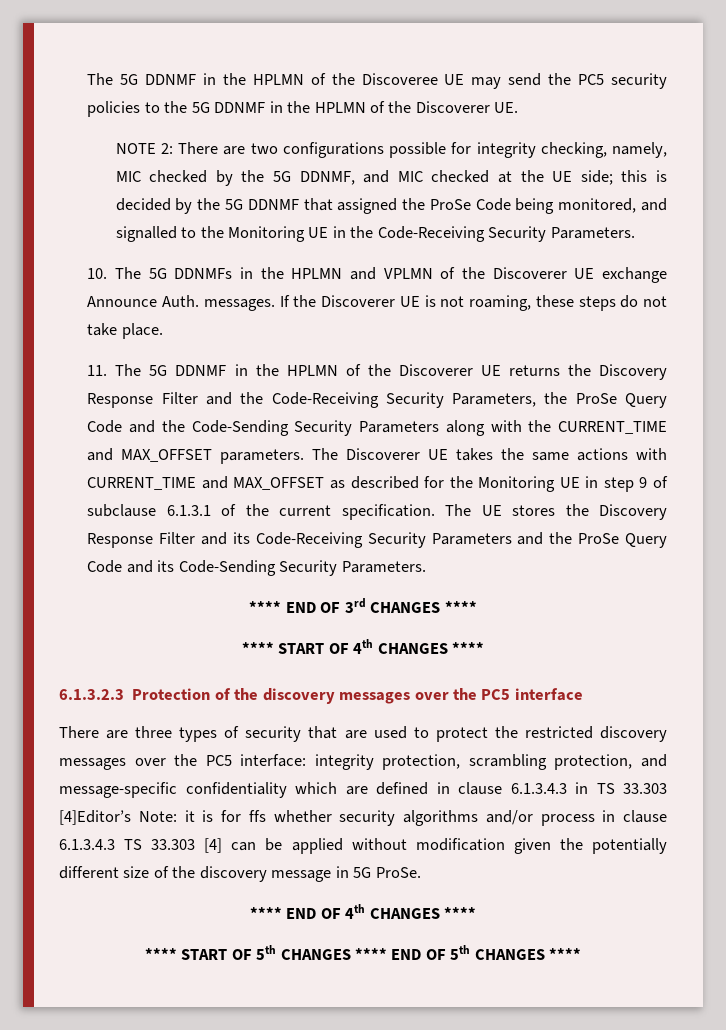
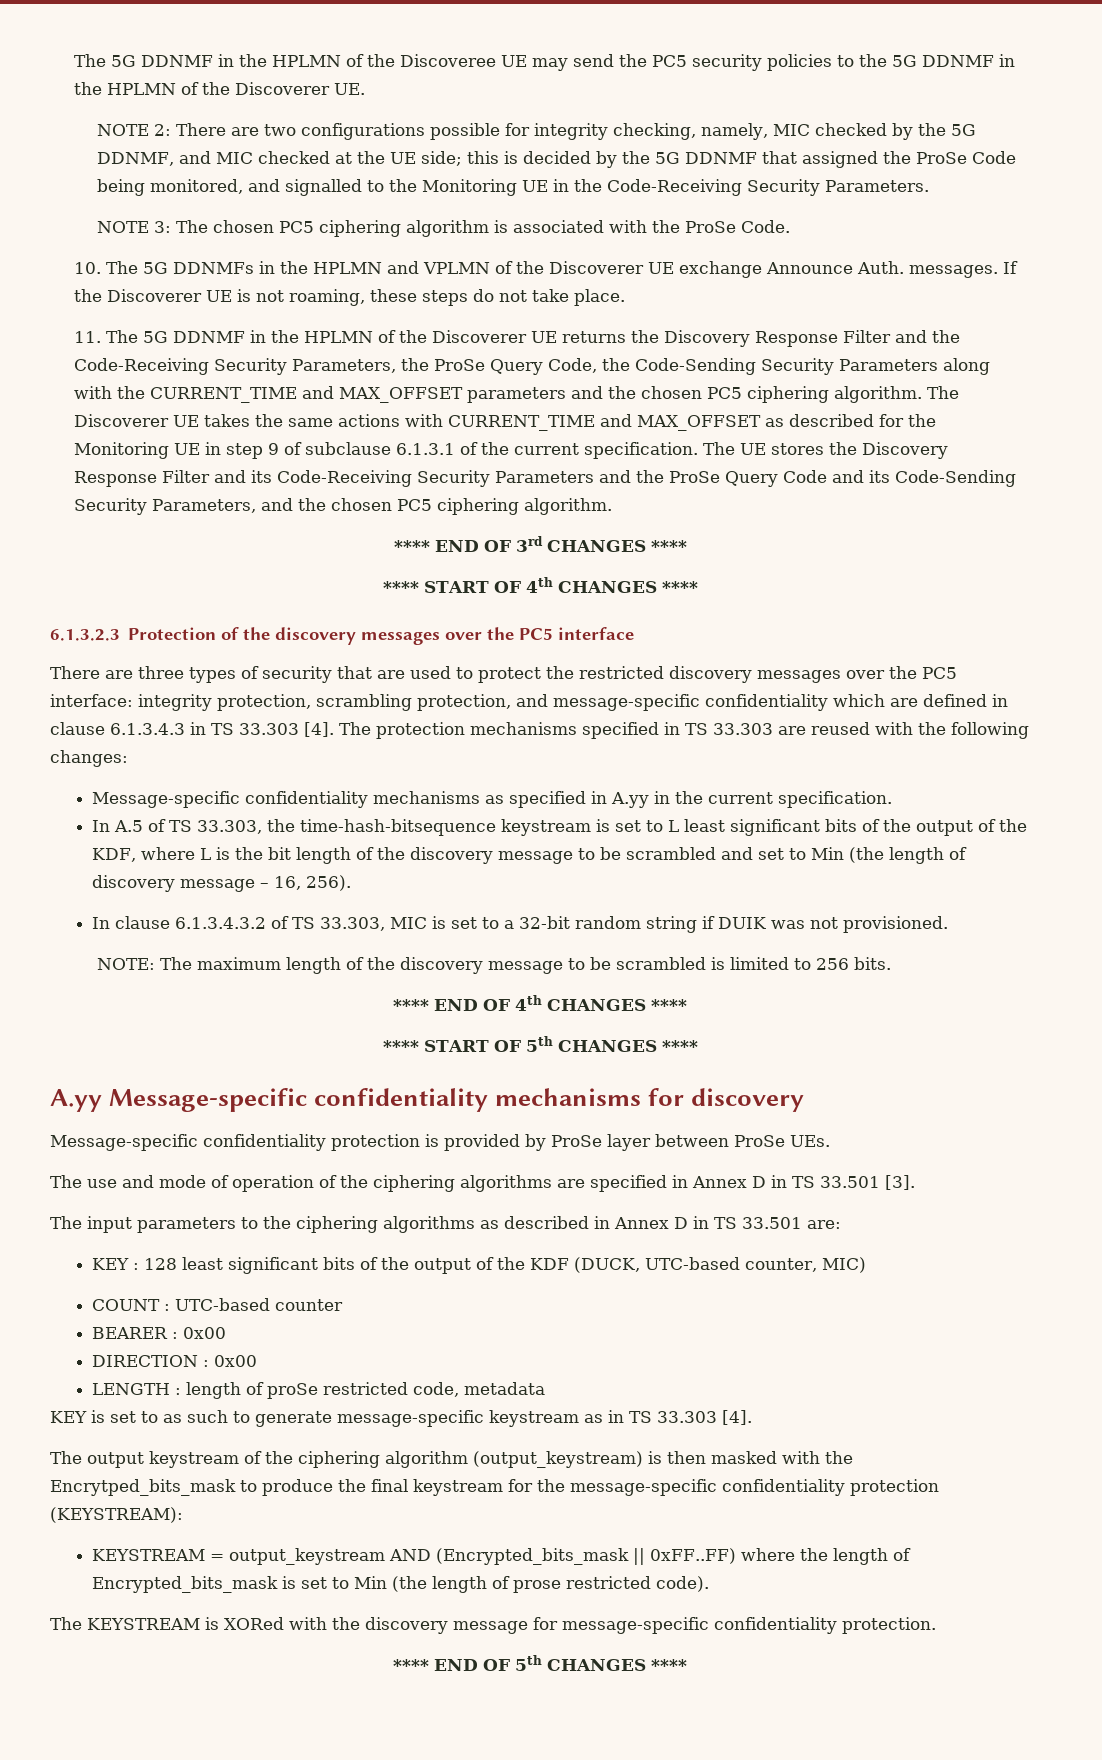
(635, 233) none -> [97,220,791,237] // NOTE 3: The chosen PC5 ciphering algorithm is associated with the ProSe Code.
[87,420,156,433] Code and -> [547,358,597,373] Code,
[220,449,305,464] parameters. -> [466,386,922,403] parameters and the chosen PC5 ciphering algorithm.
[341,561,426,573] Parameters. -> [151,498,612,515] Parameters, and the chosen PC5 ciphering algorithm.
[59,810,667,826] [59,838,667,854] [59,866,421,882] [4]Editor’s Note: it is for ffs whether security algorithms and/or process in clause 6.1.3.4.3 TS 33.303 [4] can be applied without modification given the potentially different size of the discovery message in 5G ProSe. -> [304,722,1029,739] [50,750,128,767] [91,791,892,808] [91,819,1027,836] [91,847,967,864] [91,875,351,892] [91,916,948,933] [97,957,892,974] [4]. The protection mechanisms specified in TS 33.303 are reused with the following changes: // Message-specific confidentiality mechanisms as specified in A.yy in the current specification. // In A.5 of TS 33.303, the time-hash-bitsequence keystream is set to L least significant bits of the output of the KDF, where L is the bit length of the discovery message to be scrambled and set to Min (the length of discovery message – 16, 256). // In clause 6.1.3.4.3.2 of TS 33.303, MIC is set to a 32-bit random string if DUIK was not provisioned. // NOTE: The maximum length of the discovery message to be scrambled is limited to 256 bits.
(388, 954) none -> [50,1088,805,1112] [50,1134,830,1151] [50,1175,915,1192] [50,1216,841,1233] [91,1257,866,1274] [91,1298,343,1311] [91,1327,226,1339] [91,1355,257,1367] [91,1382,545,1399] [50,1410,752,1427] [50,1451,853,1468] [50,1479,939,1496] [50,1507,183,1523] [91,1548,911,1565] [91,1576,709,1593] [50,1617,936,1634] [393,1659,429,1671] // A.yy Message-specific confidentiality mechanisms for discovery // Message-specific confidentiality protection is provided by ProSe layer between ProSe UEs. // The use and mode of operation of the ciphering algorithms are specified in Annex D in TS 33.501 [3]. // The input parameters to the ciphering algorithms as described in Annex D in TS 33.501 are: // KEY : 128 least significant bits of the output of the KDF (DUCK, UTC-based counter, MIC) // COUNT : UTC-based counter // BEARER : 0x00 // DIRECTION : 0x00 // LENGTH : length of proSe restricted code, metadata // KEY is set to as such to generate message-specific keystream as in TS 33.303 [4]. // The output keystream of the ciphering algorithm (output_keystream) is then masked with the Encrytped_bits_mask to produce the final keystream for the message-specific confidentiality protection (KEYSTREAM): // KEYSTREAM = output_keystream AND (Encrypted_bits_mask || 0xFF..FF) where the length of Encrypted_bits_mask is set to Min (the length of prose restricted code). // The KEYSTREAM is XORed with the discovery message for message-specific confidentiality protection. // ****

